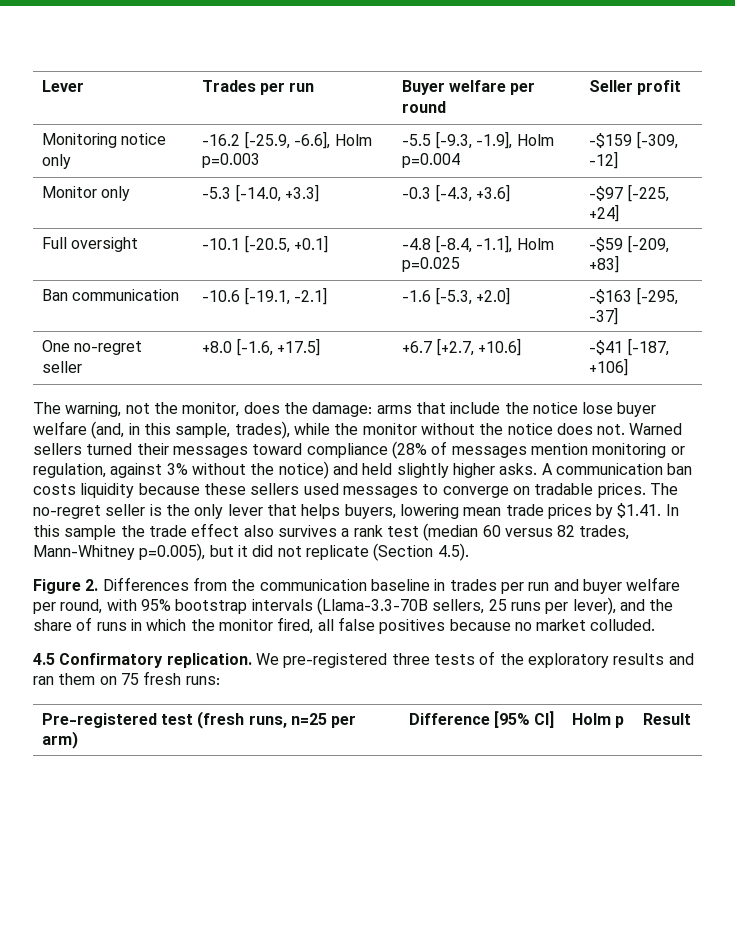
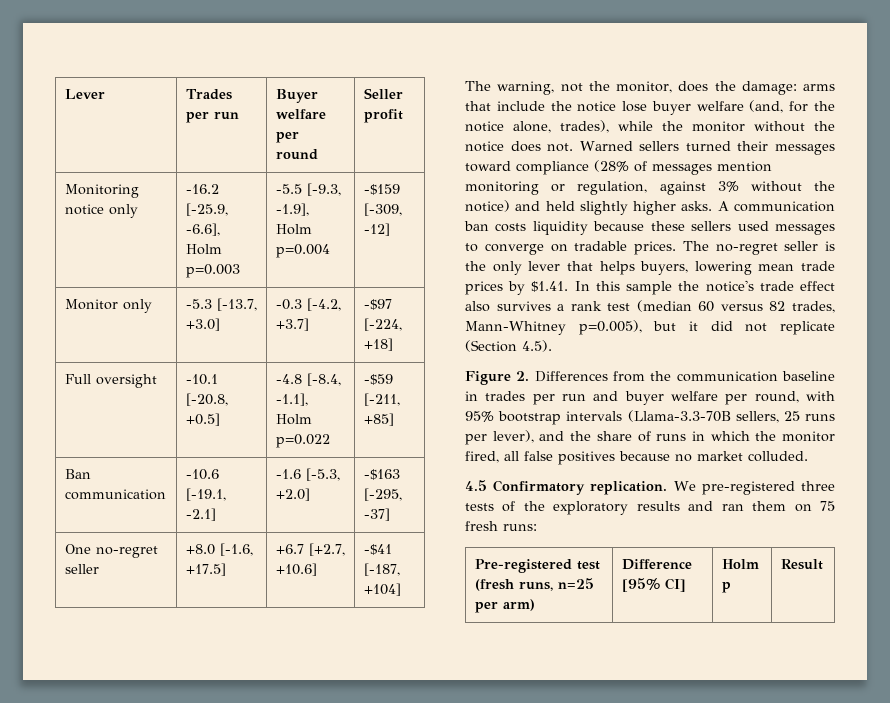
[235,184,320,202] [-14.0, +3.3] -> [216,298,257,311] [185,318,220,331] [-13.7, +3.0]
[435,184,511,202] [-4.3, +3.6] -> [306,298,341,311] [275,318,309,331] [-4.2, +3.7]
[627,184,670,202] [588,204,619,222] [-225, +24] -> [363,318,402,331] [363,338,393,351] [-224, +18]
[244,235,329,253] [-20.5, +0.1] -> [185,393,228,406] [185,413,220,426] [-20.8, +0.5]
[401,257,460,272] p=0.025 -> [275,434,330,448] p=0.022
[627,235,670,253] [588,255,619,273] [-209, +83] -> [363,393,400,406] [363,413,394,426] [-211, +85]
[588,358,628,376] +106] -> [363,583,401,596] +104]
[128,423,231,438] in this sample, -> [789,101,835,112] [465,121,551,133] for the notice alone,
(145, 531) none -> [705,280,754,292] notice's

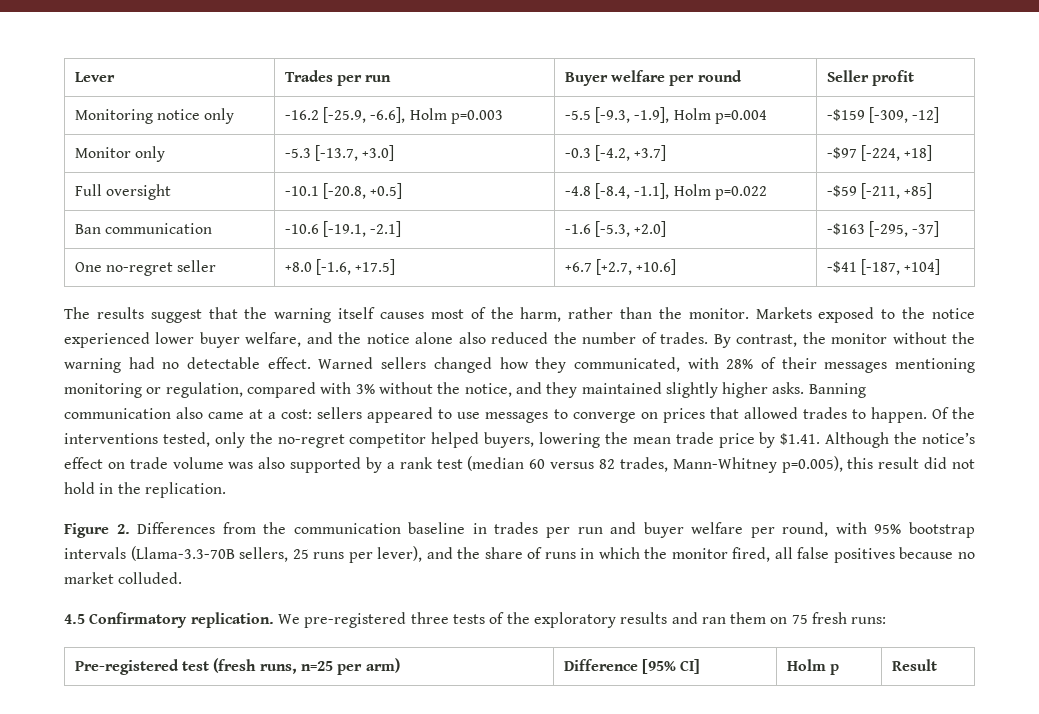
[497,81,835,95] [465,100,835,115] [465,120,835,133] [465,141,835,155] [465,160,772,175] warning, not the monitor, does the damage: arms that include the notice lose buyer welfare (and, for the notice alone, trades), while the monitor without the notice does not. Warned sellers turned their messages toward compliance (28% of messages mention -> [96,307,976,323] [64,332,976,348] [64,357,975,373] results suggest that the warning itself causes most of the harm, rather than the monitor. Markets exposed to the notice experienced lower buyer welfare, and the notice alone also reduced the number of trades. By contrast, the monitor without the warning had no detectable effect. Warned sellers changed how they communicated, with 28% of their messages mentioning
[659,181,706,195] against -> [246,382,352,398] compared with
[465,200,835,215] [464,221,835,235] [465,241,835,255] [465,261,635,275] notice) and held slightly higher asks. A communication ban costs liquidity because these sellers used messages to converge on tradable prices. The no-regret seller is the only lever that helps -> [464,382,866,398] [64,407,975,423] [64,432,480,448] notice, and they maintained slightly higher asks. Banning communication also came at a cost: sellers appeared to use messages to converge on prices that allowed trades to happen. Of the interventions tested, only the no-regret competitor helped
(752, 268) none -> [604,432,628,444] the
[465,281,503,295] prices -> [718,433,755,448] price
[574,280,835,295] [465,301,551,312] In this sample the notice's trade effect also survives -> [825,432,975,448] [64,457,382,473] Although the notice’s effect on trade volume was also supported by
[653,321,835,335] [465,340,552,352] but it did not replicate (Section 4.5). -> [847,457,975,469] [64,482,226,498] this result did not hold in the replication.

